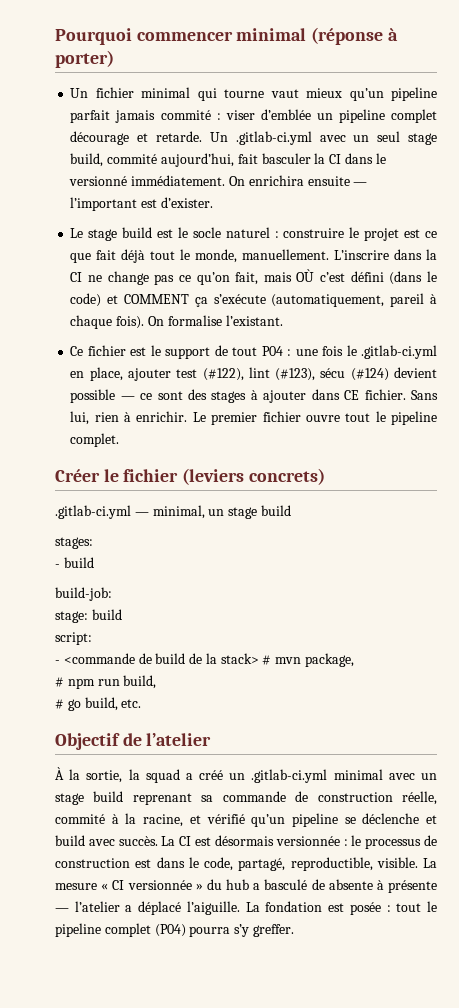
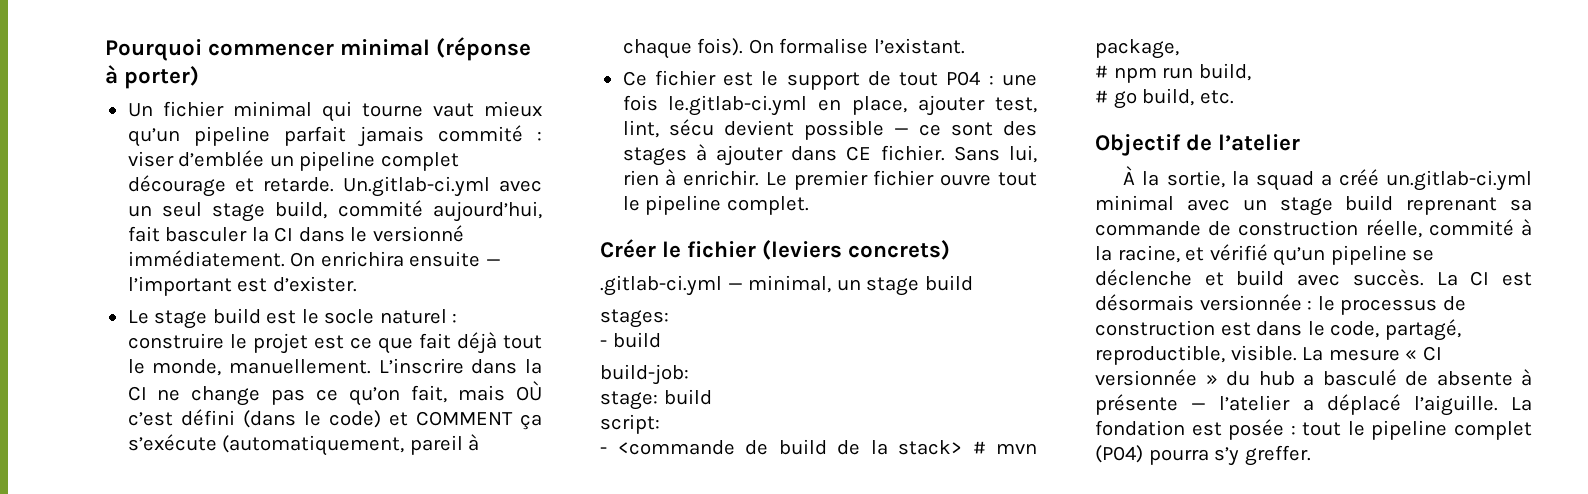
[209,131,312,145] Un .gitlab-ci.yml -> [342,176,490,197] Un.gitlab-ci.yml
[346,345,437,359] le .gitlab-ci.yml -> [668,95,808,116] le.gitlab-ci.yml
[176,367,389,381] test (#122), lint (#123), sécu (#124) -> [995,97,1037,113] [622,119,714,138] test, lint, sécu
[229,769,328,783] un .gitlab-ci.yml -> [1386,170,1532,191] un.gitlab-ci.yml

